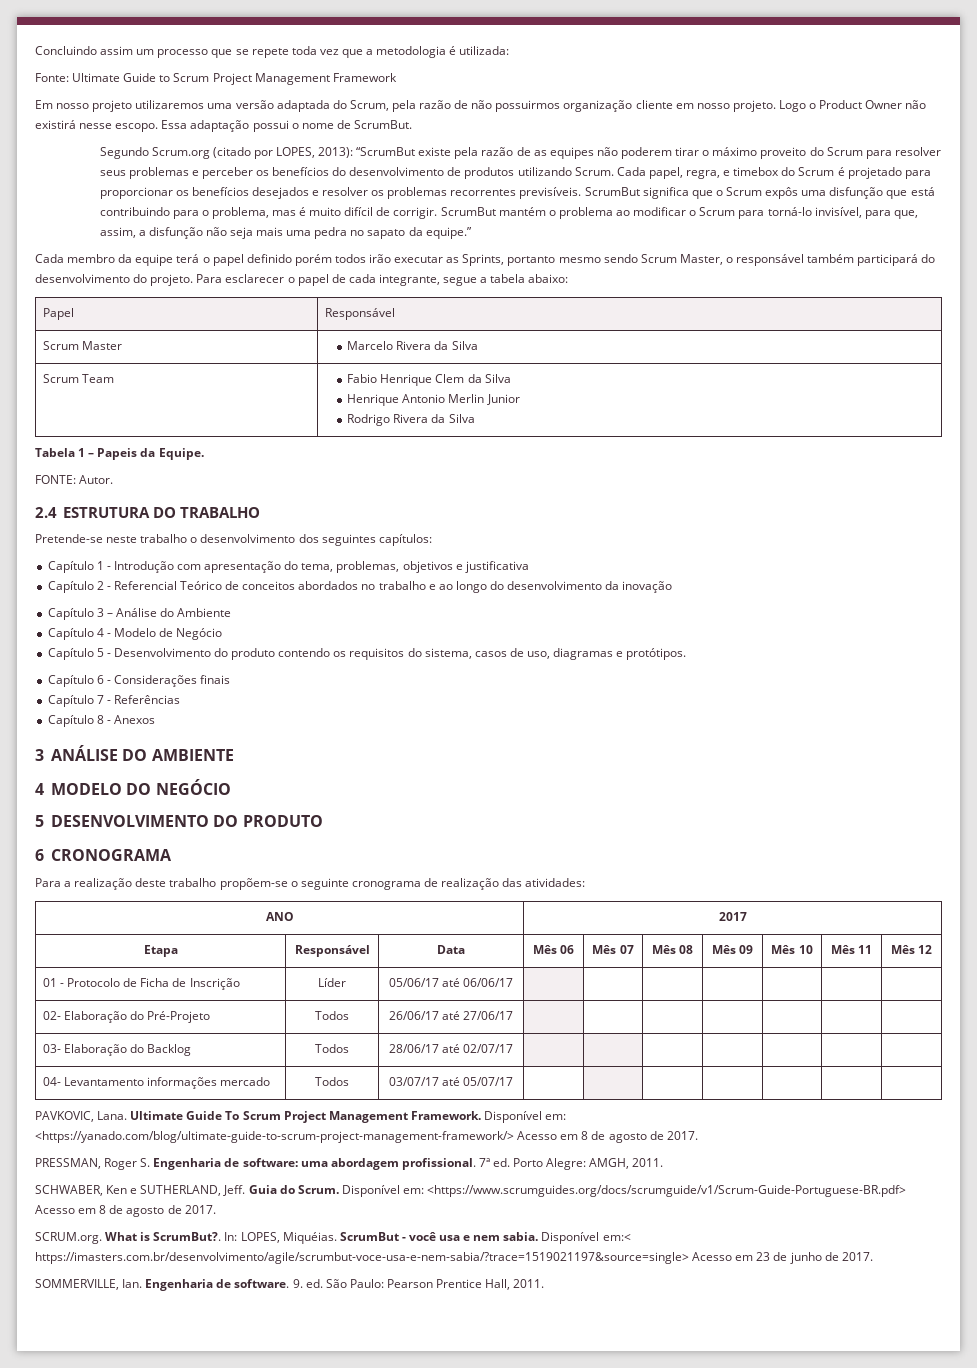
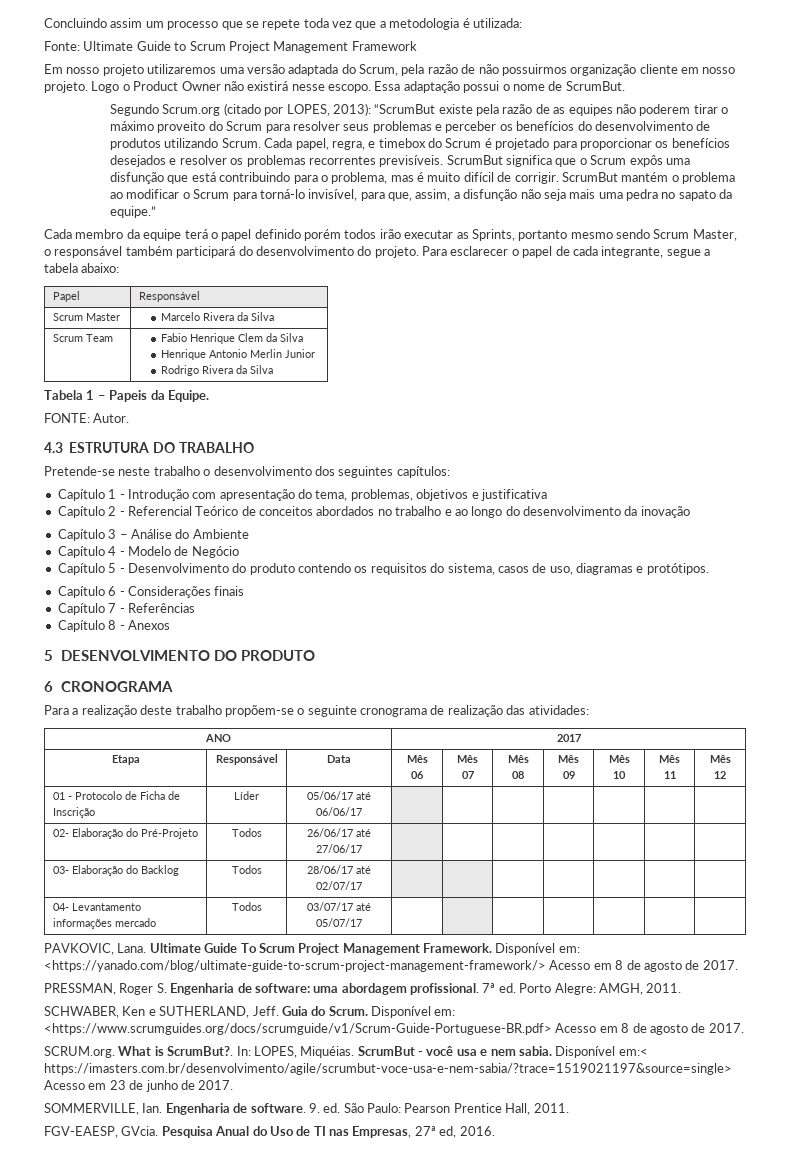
[35,507,57,518] 2.4 -> [44,442,63,453] 4.3
[35,745,234,761] [35,779,231,795] // 3 ANÁLISE DO AMBIENTE // 4 MODELO DO NEGÓCIO -> (170, 625) none
(545, 1283) none -> [44,1126,495,1138] // FGV-EAESP, GVcia. Pesquisa Anual do Uso de TI nas Empresas, 27ª ed, 2016.

